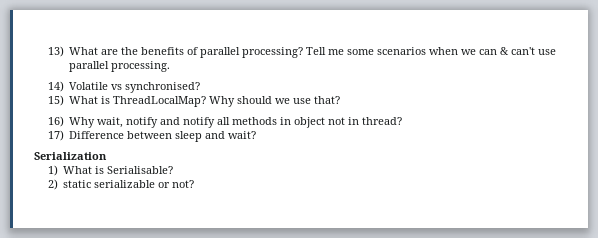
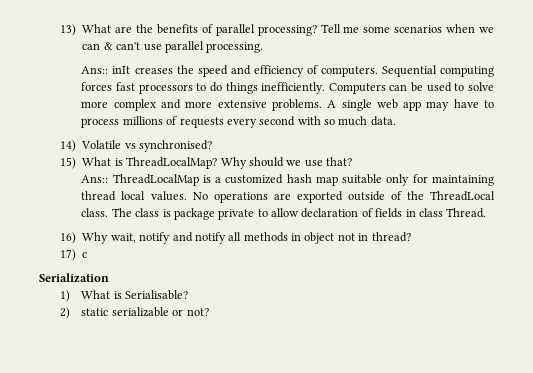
(171, 66) none -> [81,65,494,77] [81,82,494,94] [81,99,495,111] [81,116,396,128] // Ans:: inIt creases the speed and efficiency of computers. Sequential computing forces fast processors to do things inefficiently. Computers can be used to solve more complex and more extensive problems. A single web app may have to process millions of requests every second with so much data.
(341, 100) none -> [81,174,494,186] [81,191,495,203] [81,208,487,220] // Ans:: ThreadLocalMap is a customized hash map suitable only for maintaining thread local values. No operations are exported outside of the ThreadLocal class. The class is package private to allow declaration of fields in class Thread.
[69,131,257,142] Difference between sleep and wait? -> [82,252,88,258] c

